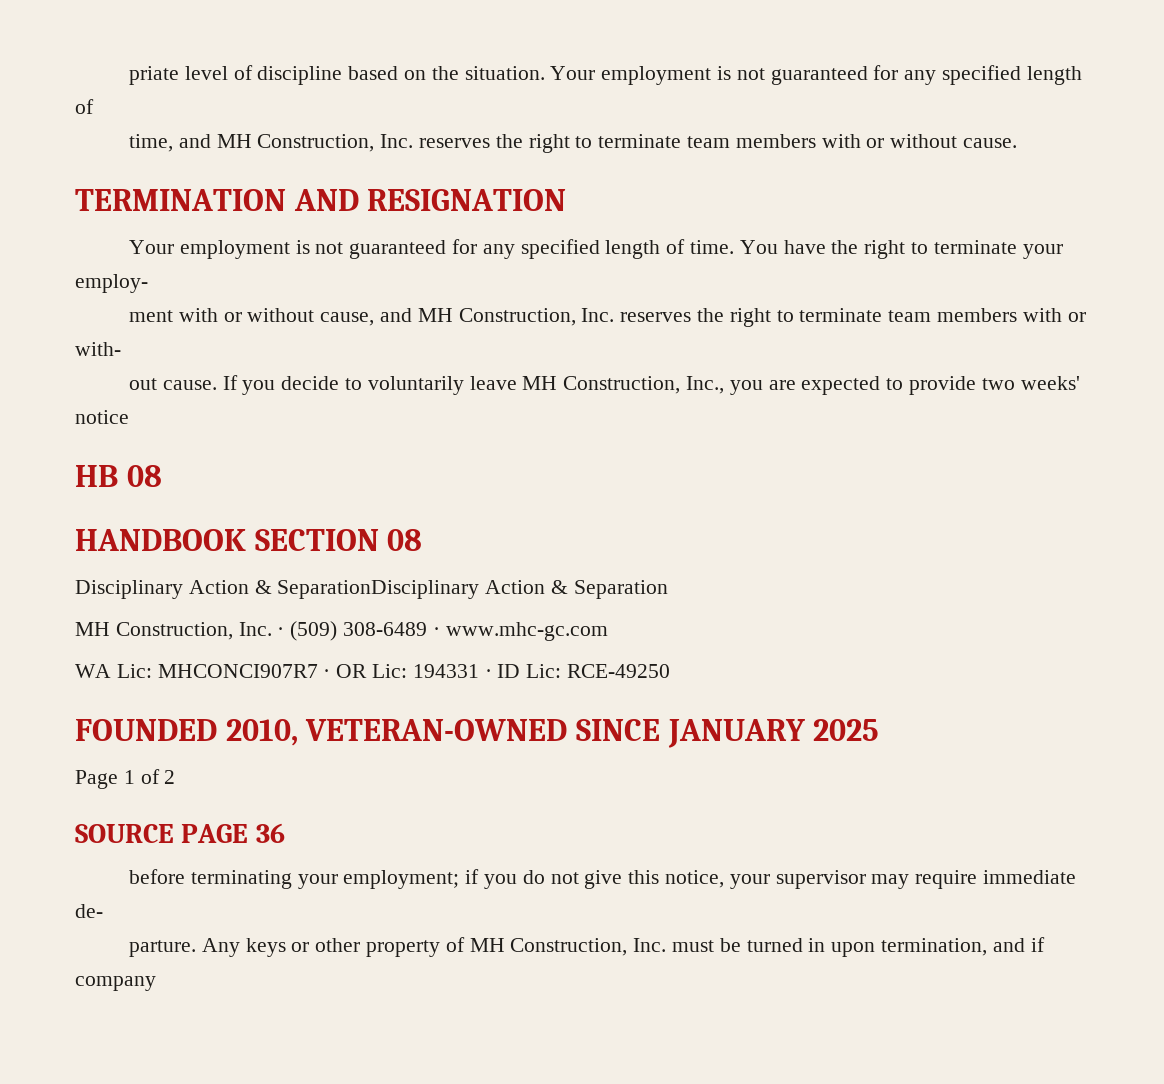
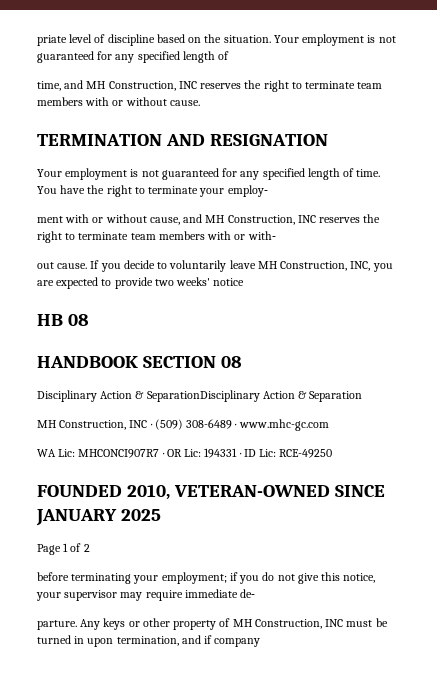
[380,134,414,148] Inc. -> [178,81,197,89] INC
[581,308,615,322] Inc. -> [297,215,316,223] INC
[685,376,724,394] Inc., -> [350,261,371,271] INC,
[238,622,272,636] Inc. -> [129,420,148,428] INC
[75,823,285,843] // SOURCE PAGE 36 -> (90, 548) none
[633,938,667,952] Inc. -> [325,619,344,627] INC

